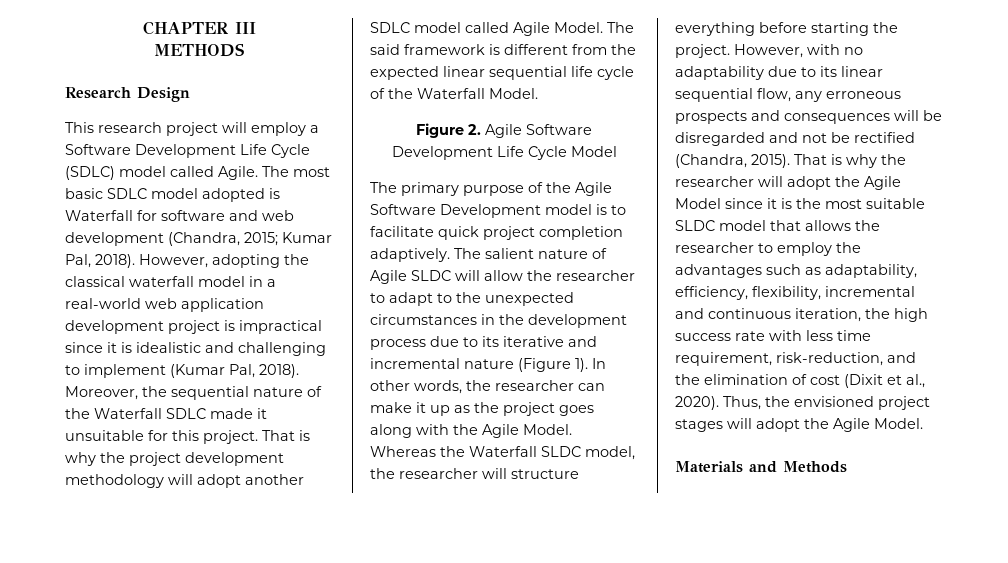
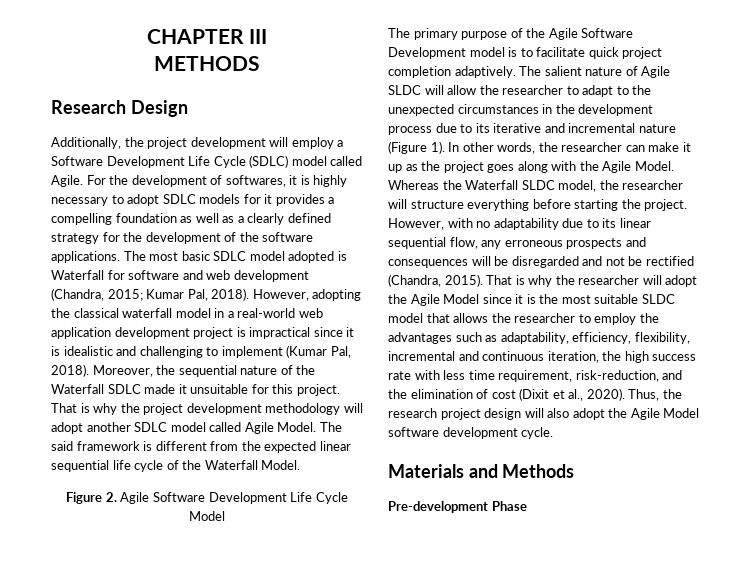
[65,122,218,136] This research project -> [51,137,266,149] Additionally, the project development
(258, 173) none -> [86,175,348,187] [51,194,335,206] [51,213,331,225] [51,232,314,244] [51,251,120,263] For the development of softwares, it is highly necessary to adopt SDLC models for it provides a compelling foundation as well as a clearly defined strategy for the development of the software applications.
[794,396,930,410] [675,418,923,432] envisioned project stages will adopt the Agile Model. -> [388,408,700,420] [388,427,554,439] research project design will also adopt the Agile Model software development cycle.
(847, 467) none -> [388,501,527,513] // Pre-development Phase

